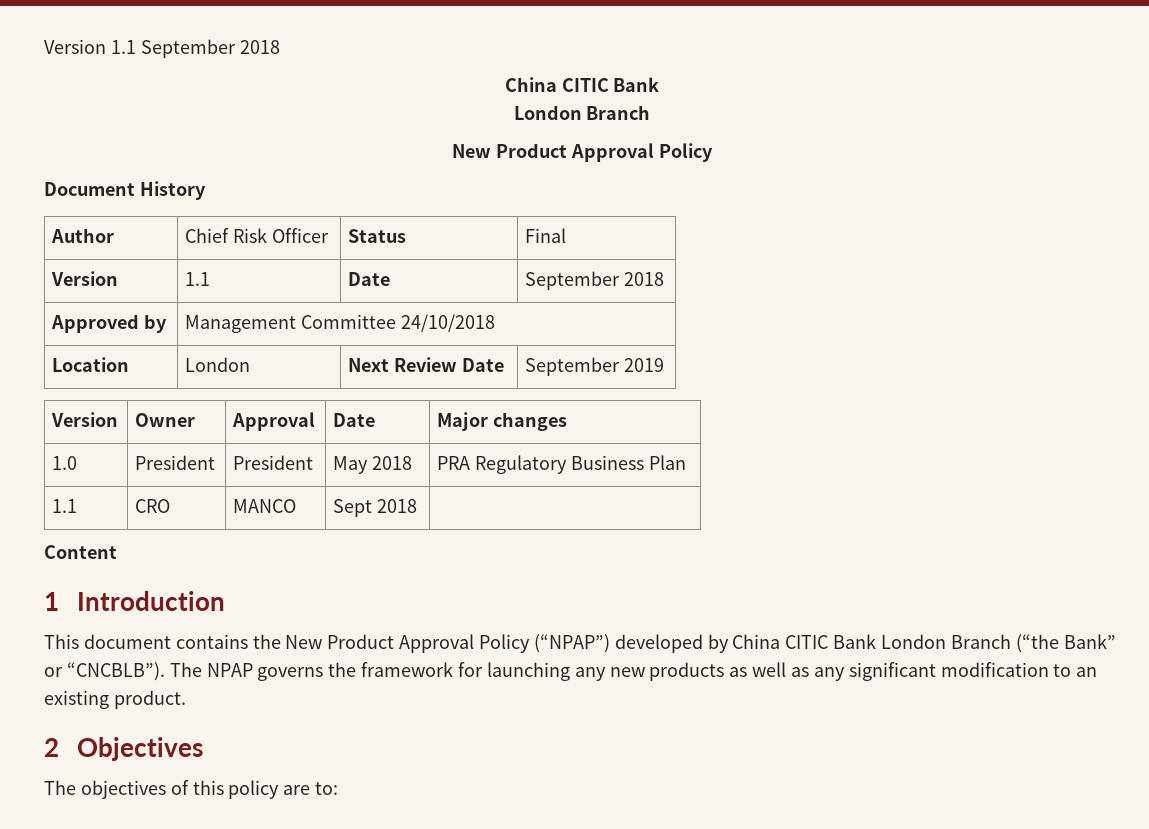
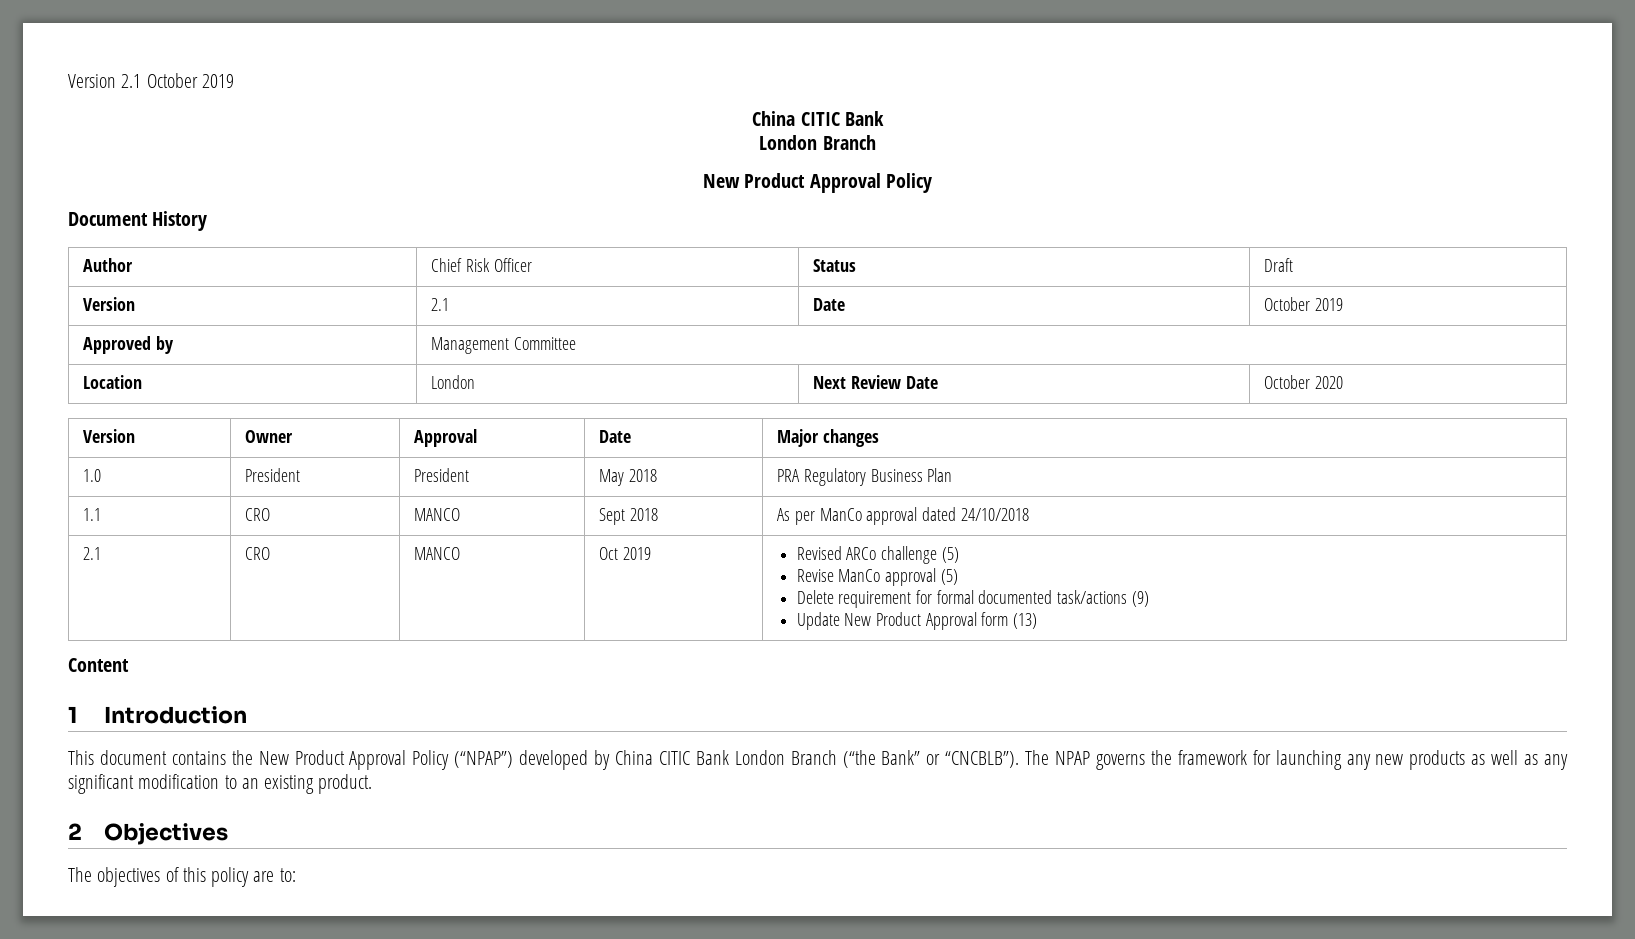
[44,39,280,58] Version 1.1 September 2018 -> [68,73,234,88] Version 2.1 October 2019
[525,228,567,243] [51,271,119,286] [185,272,211,286] [348,272,391,286] [525,271,665,290] Final // Version | 1.1 | Date | September 2018 -> [1264,258,1294,272] [83,297,136,311] [431,298,450,311] [813,298,846,311] [1264,297,1343,311] Draft // Version | 2.1 | Date | October 2019
[401,314,496,332] 24/10/2018 -> (576, 343) none
[525,357,665,376] September 2019 -> [1264,375,1343,389] October 2020
(418, 506) none -> [777,507,1029,525] [83,547,102,560] [245,547,271,560] [414,547,461,560] [599,547,651,560] [796,546,959,564] [796,568,958,586] [796,590,1149,608] [796,612,1038,630] As per ManCo approval dated 24/10/2018 // 2.1 | CRO | MANCO | Oct 2019 | Revised ARCo challenge (5) // Revise ManCo approval (5) // Delete requirement for formal documented task/actions (9) // Update New Product Approval form (13)

